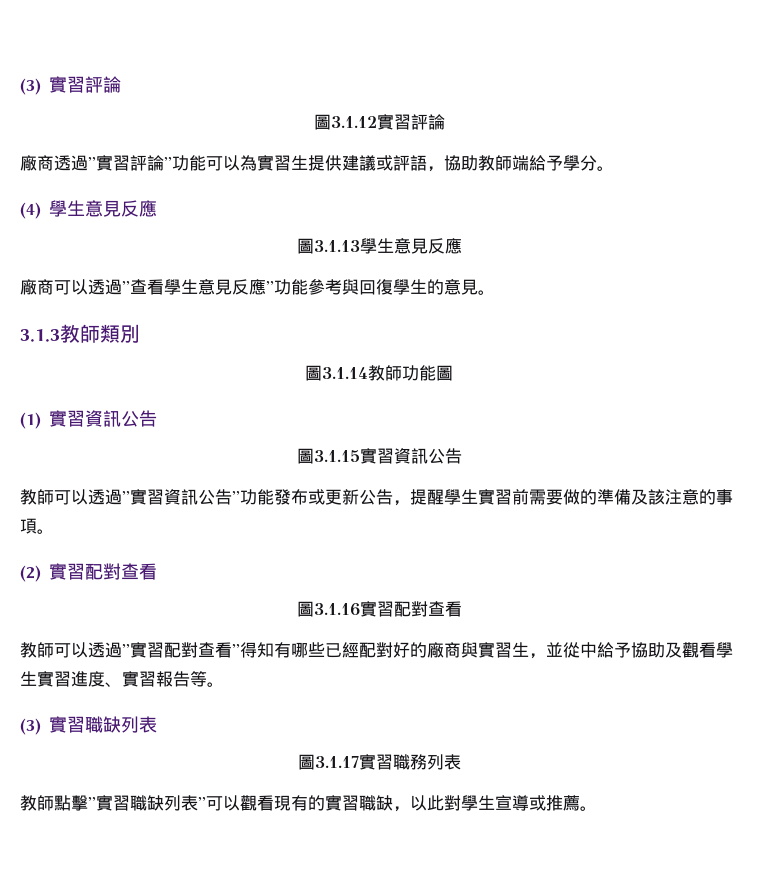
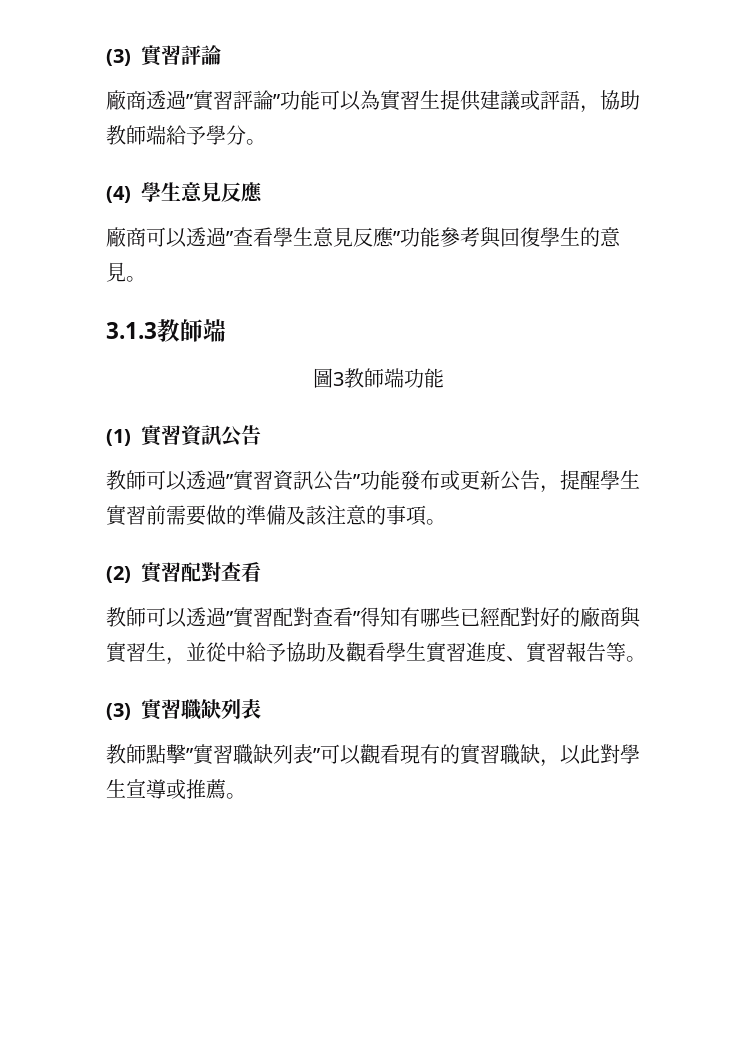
[313,114,445,130] // 圖3.1.12實習評論 -> (221, 55) none
[296,238,462,254] // 圖3.1.13學生意見反應 -> (263, 192) none
[100,324,140,343] [305,365,453,381] 類別 // 圖3.1.14教師功能圖 -> [203,319,226,342] [312,368,444,388] 端 // 圖3教師端功能
[296,448,462,464] // 圖3.1.15實習資訊公告 -> (261, 435) none
[296,601,462,617] // 圖3.1.16實習配對查看 -> (261, 572) none
[297,754,461,770] // 圖3.1.17實習職務列表 -> (261, 709) none

